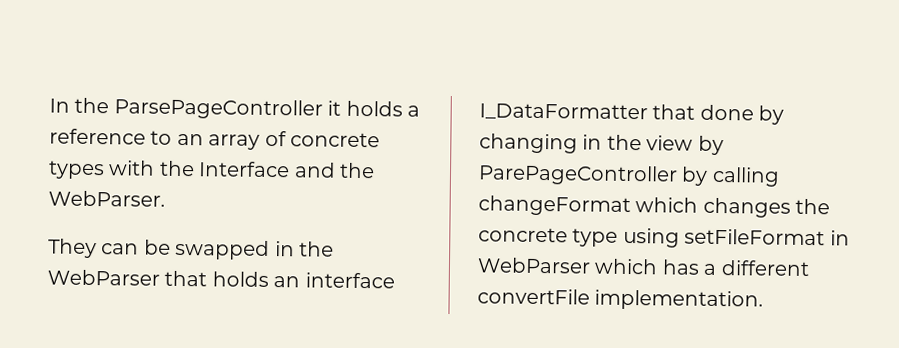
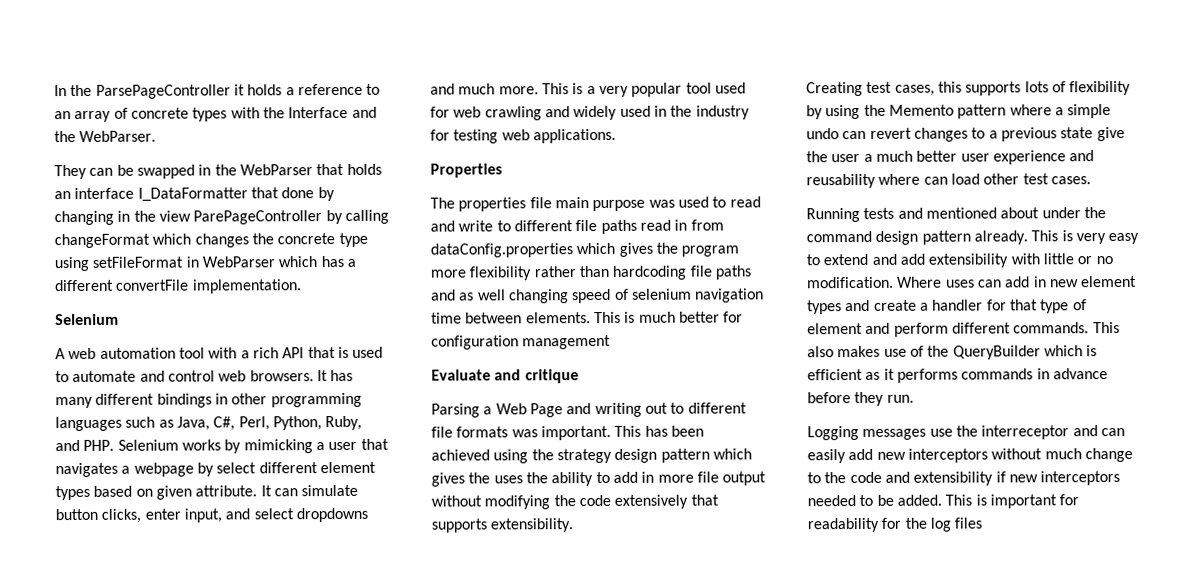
[697,135,724,156] by -> (191, 216) none
(764, 300) none -> [55,313,119,326] [55,346,384,360] [55,369,354,383] [55,392,362,409] [55,415,363,432] [55,438,389,454] [55,461,376,478] [55,484,359,501] [55,507,368,523] [430,82,746,97] [430,105,750,121] [430,128,616,144] [430,163,502,178] [430,196,761,212] [430,219,724,234] [430,242,740,258] [430,265,751,281] [431,288,765,304] [431,311,744,324] [431,334,612,350] [431,369,579,384] [431,402,747,418] [431,425,704,441] [431,448,752,464] [431,471,767,487] [431,494,719,510] [431,518,574,533] [806,80,1132,97] [806,104,1112,120] [806,126,1125,142] [806,150,1095,165] [806,173,1091,189] [806,207,1106,223] [806,230,1140,245] [806,253,1113,268] [806,275,1138,289] [807,299,1087,315] [807,321,1120,337] [807,345,1098,360] [807,368,1108,383] [807,391,914,407] [807,425,1125,441] [807,447,1133,464] [807,470,1121,486] [807,494,1080,509] [807,517,983,533] // Selenium // A web automation tool with a rich API that is used to automate and control web browsers. It has many different bindings in other programming languages such as Java, C#, Perl, Python, Ruby, and PHP. Selenium works by mimicking a user that navigates a webpage by select different element types based on given attribute. It can simulate button clicks, enter input, and select dropdowns and much more. This is a very popular tool used for web crawling and widely used in the industry for testing web applications. // Properties // The properties file main purpose was used to read and write to different file paths read in from dataConfig.properties which gives the program more flexibility rather than hardcoding file paths and as well changing speed of selenium navigation time between elements. This is much better for configuration management // Evaluate and critique // Parsing a Web Page and writing out to different file formats was important. This has been achieved using the strategy design pattern which gives the uses the ability to add in more file output without modifying the code extensively that supports extensibility. // Creating test cases, this supports lots of flexibility by using the Memento pattern where a simple undo can revert changes to a previous state give the user a much better user experience and reusability where can load other test cases. // Running tests and mentioned about under the command design pattern already. This is very easy to extend and add extensibility with little or no modification. Where uses can add in new element types and create a handler for that type of element and perform different commands. This also makes use of the QueryBuilder which is efficient as it performs commands in advance before they run. // Logging messages use the interreceptor and can easily add new interceptors without much change to the code and extensibility if new interceptors needed to be added. This is important for readability for the log files

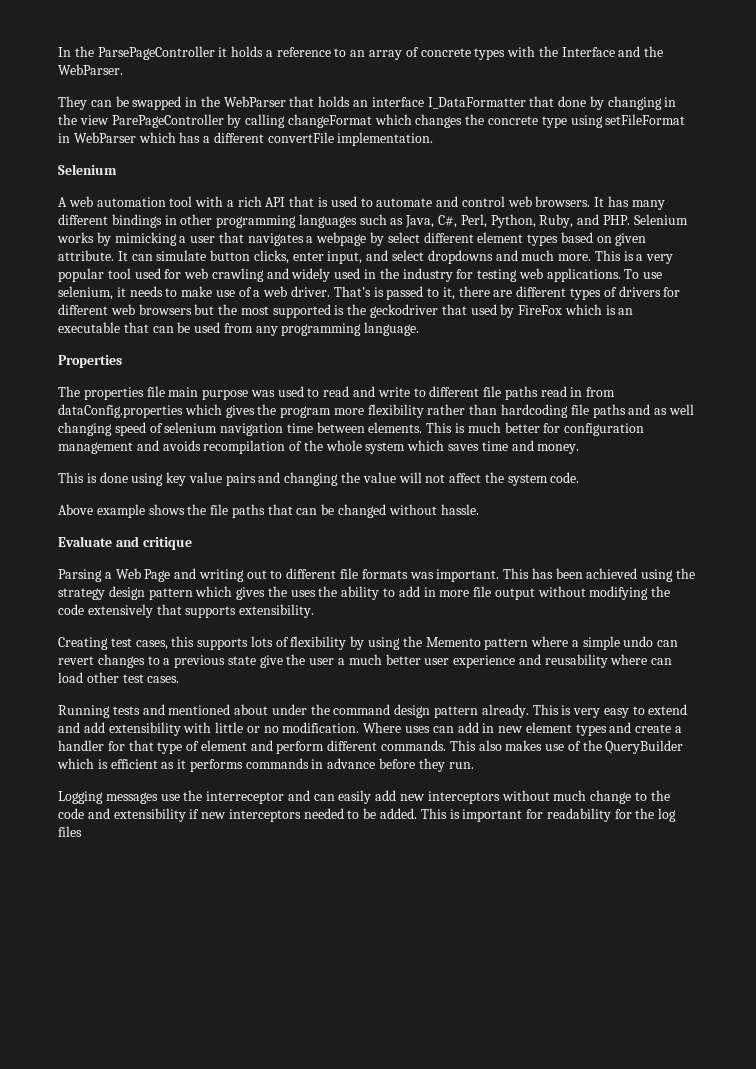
(616, 136) none -> [624,269,663,279] [58,286,681,300] [58,304,634,318] [58,322,420,336] To use selenium, it needs to make use of a web driver. That’s is passed to it, there are different types of drivers for different web browsers but the most supported is the geckodriver that used by FireFox which is an executable that can be used from any programming language.
(612, 342) none -> [136,440,580,454] [58,472,580,486] [58,504,479,518] and avoids recompilation of the whole system which saves time and money. // This is done using key value pairs and changing the value will not affect the system code. // Above example shows the file paths that can be changed without hassle.

